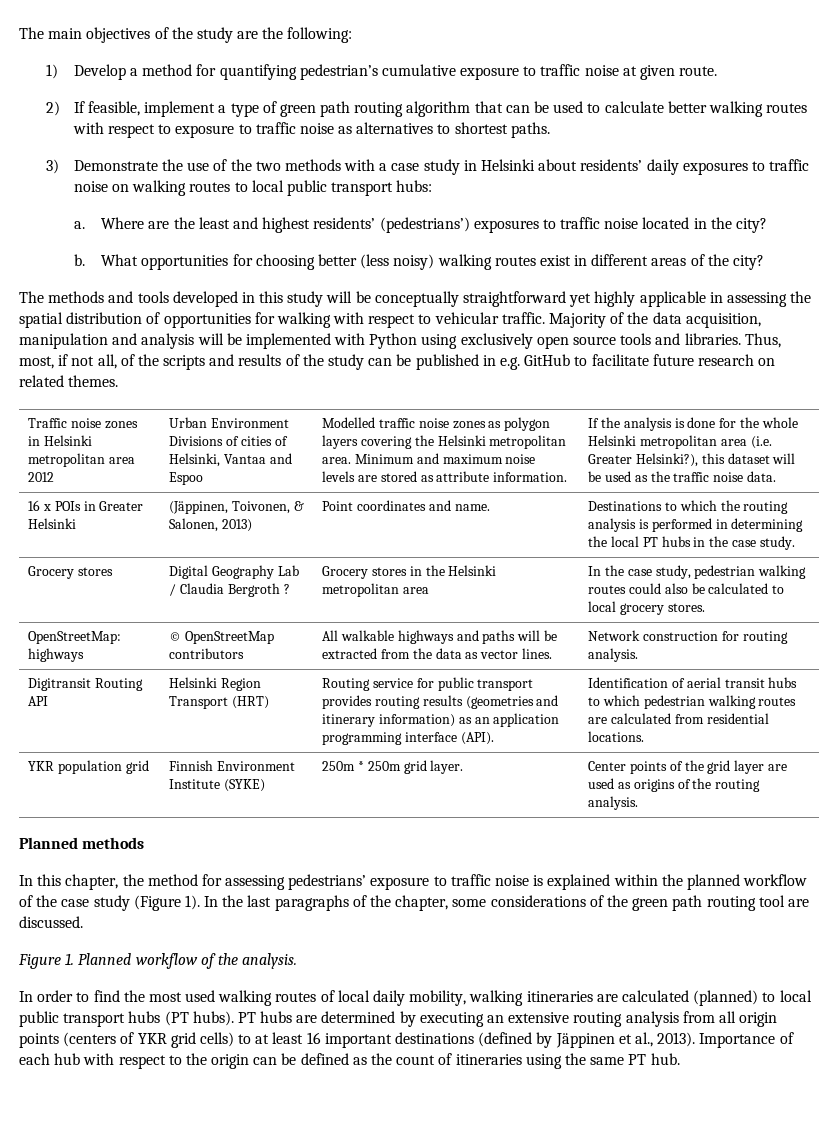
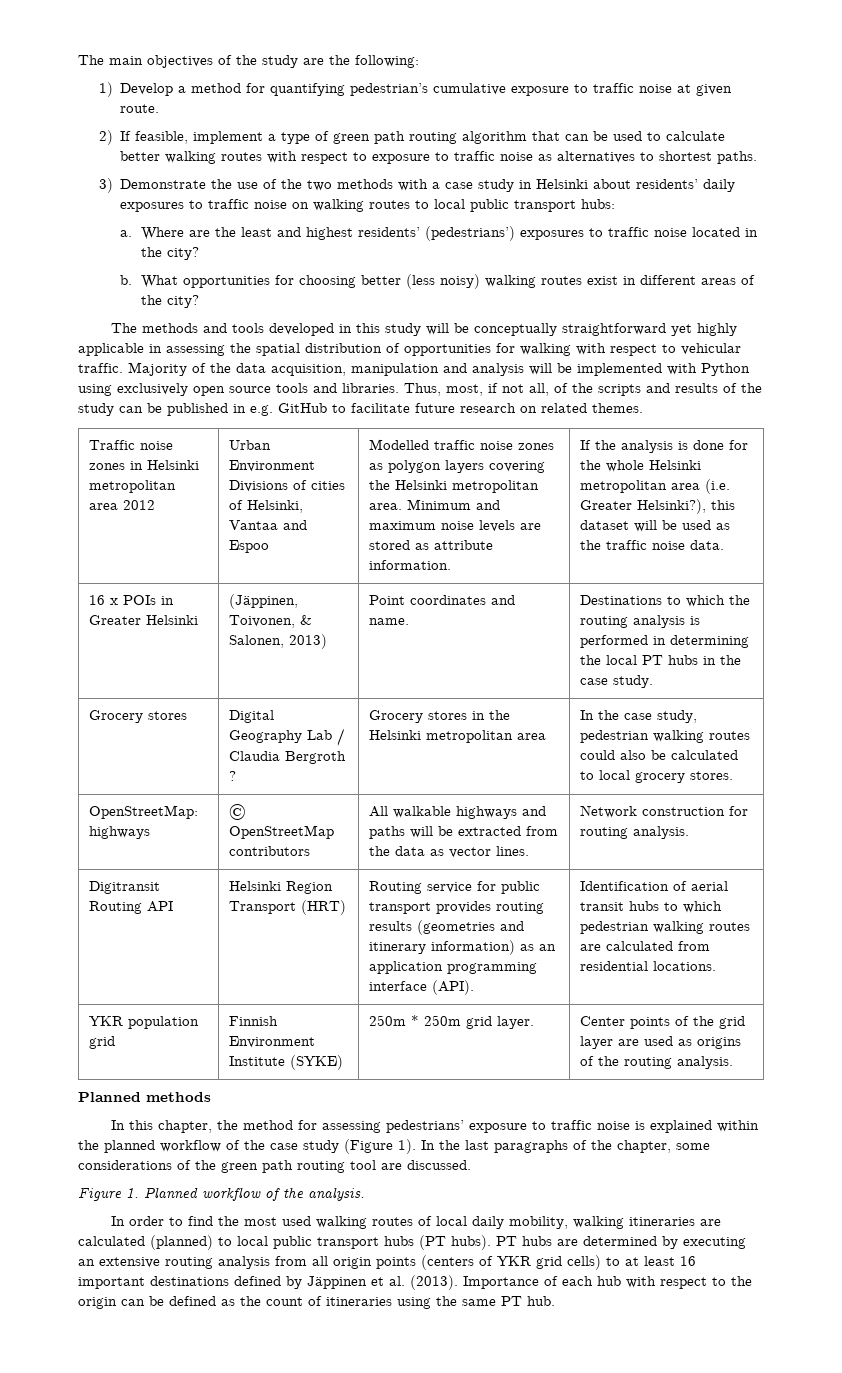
[478,1032,533,1047] (defined -> [234,1276,281,1286] defined
[634,1032,696,1047] al., 2013). -> [389,1275,458,1290] al. (2013).

